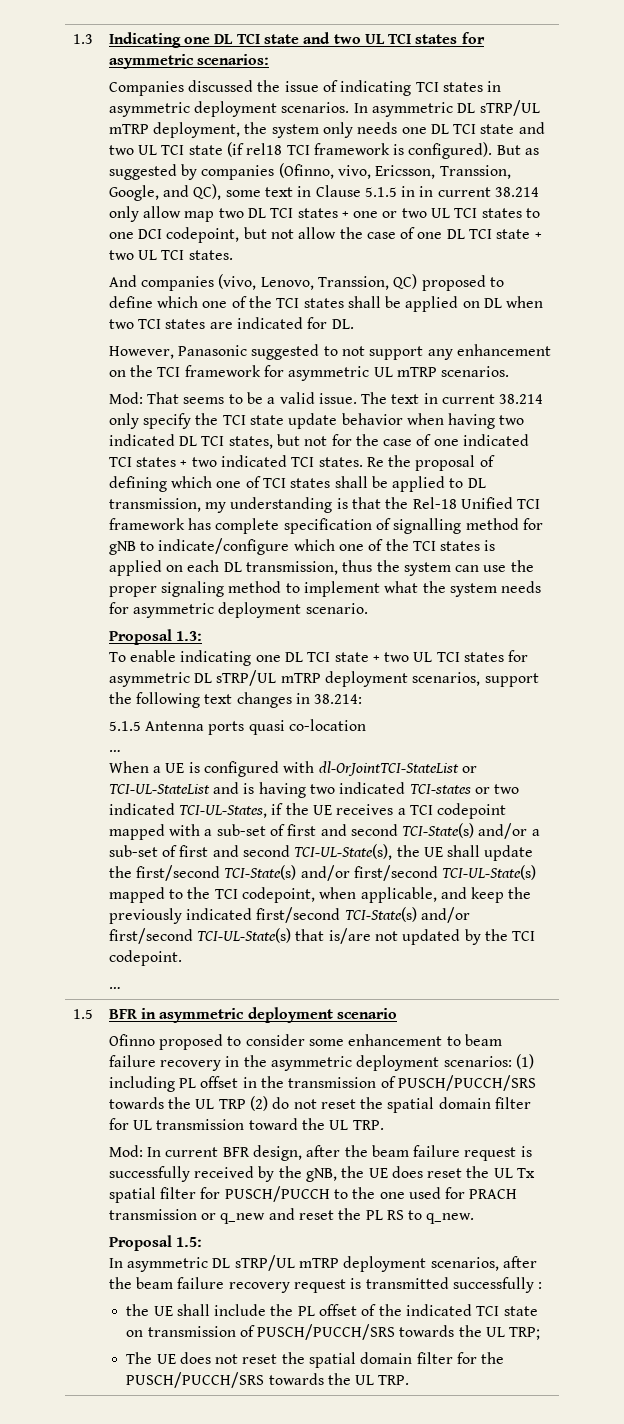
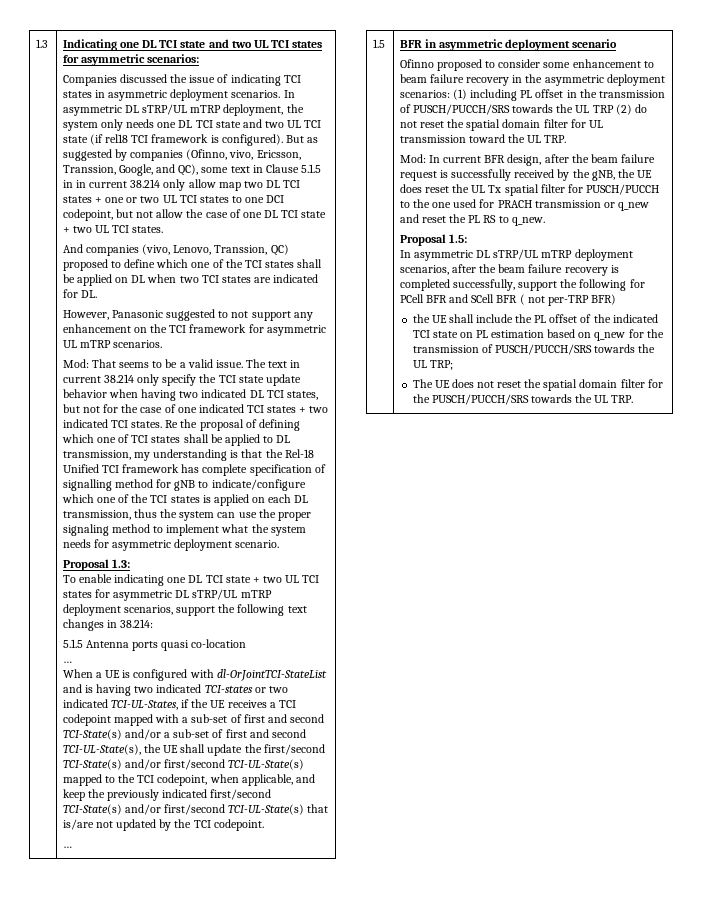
[461,766,477,773] [108,784,210,794] or TCI-UL-StateList -> (327, 675) none
[293,1277,543,1293] request is transmitted successfully : -> [610,265,619,273] [400,279,645,291] [400,294,616,306] is completed successfully, support the following for PCell BFR and SCell BFR ( not per-TRP BFR)
(144, 1333) none -> [475,329,664,341] PL estimation based on q_new for the

